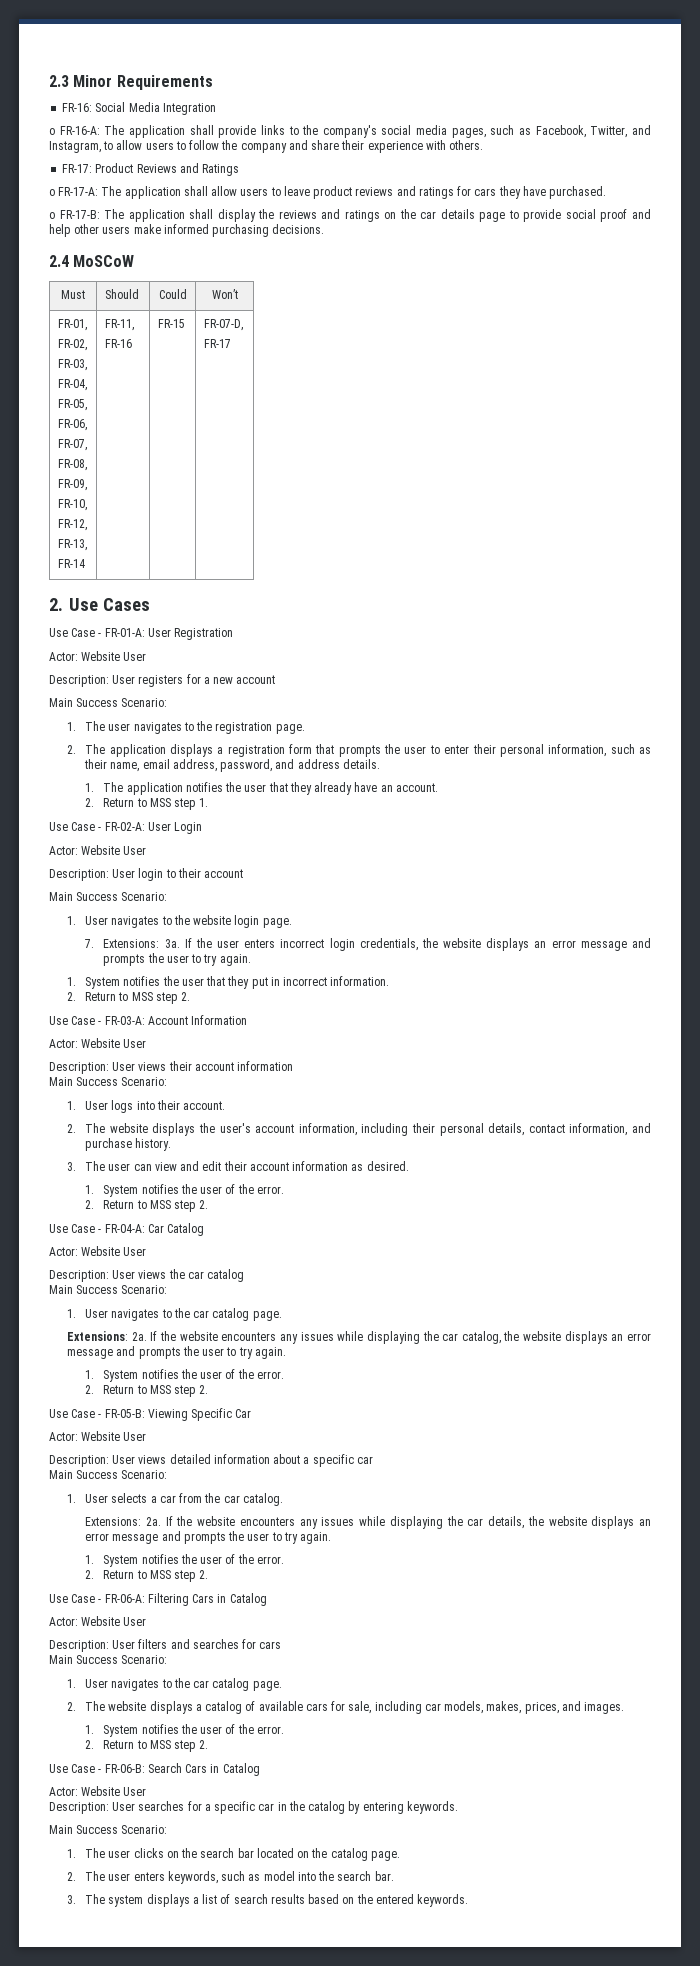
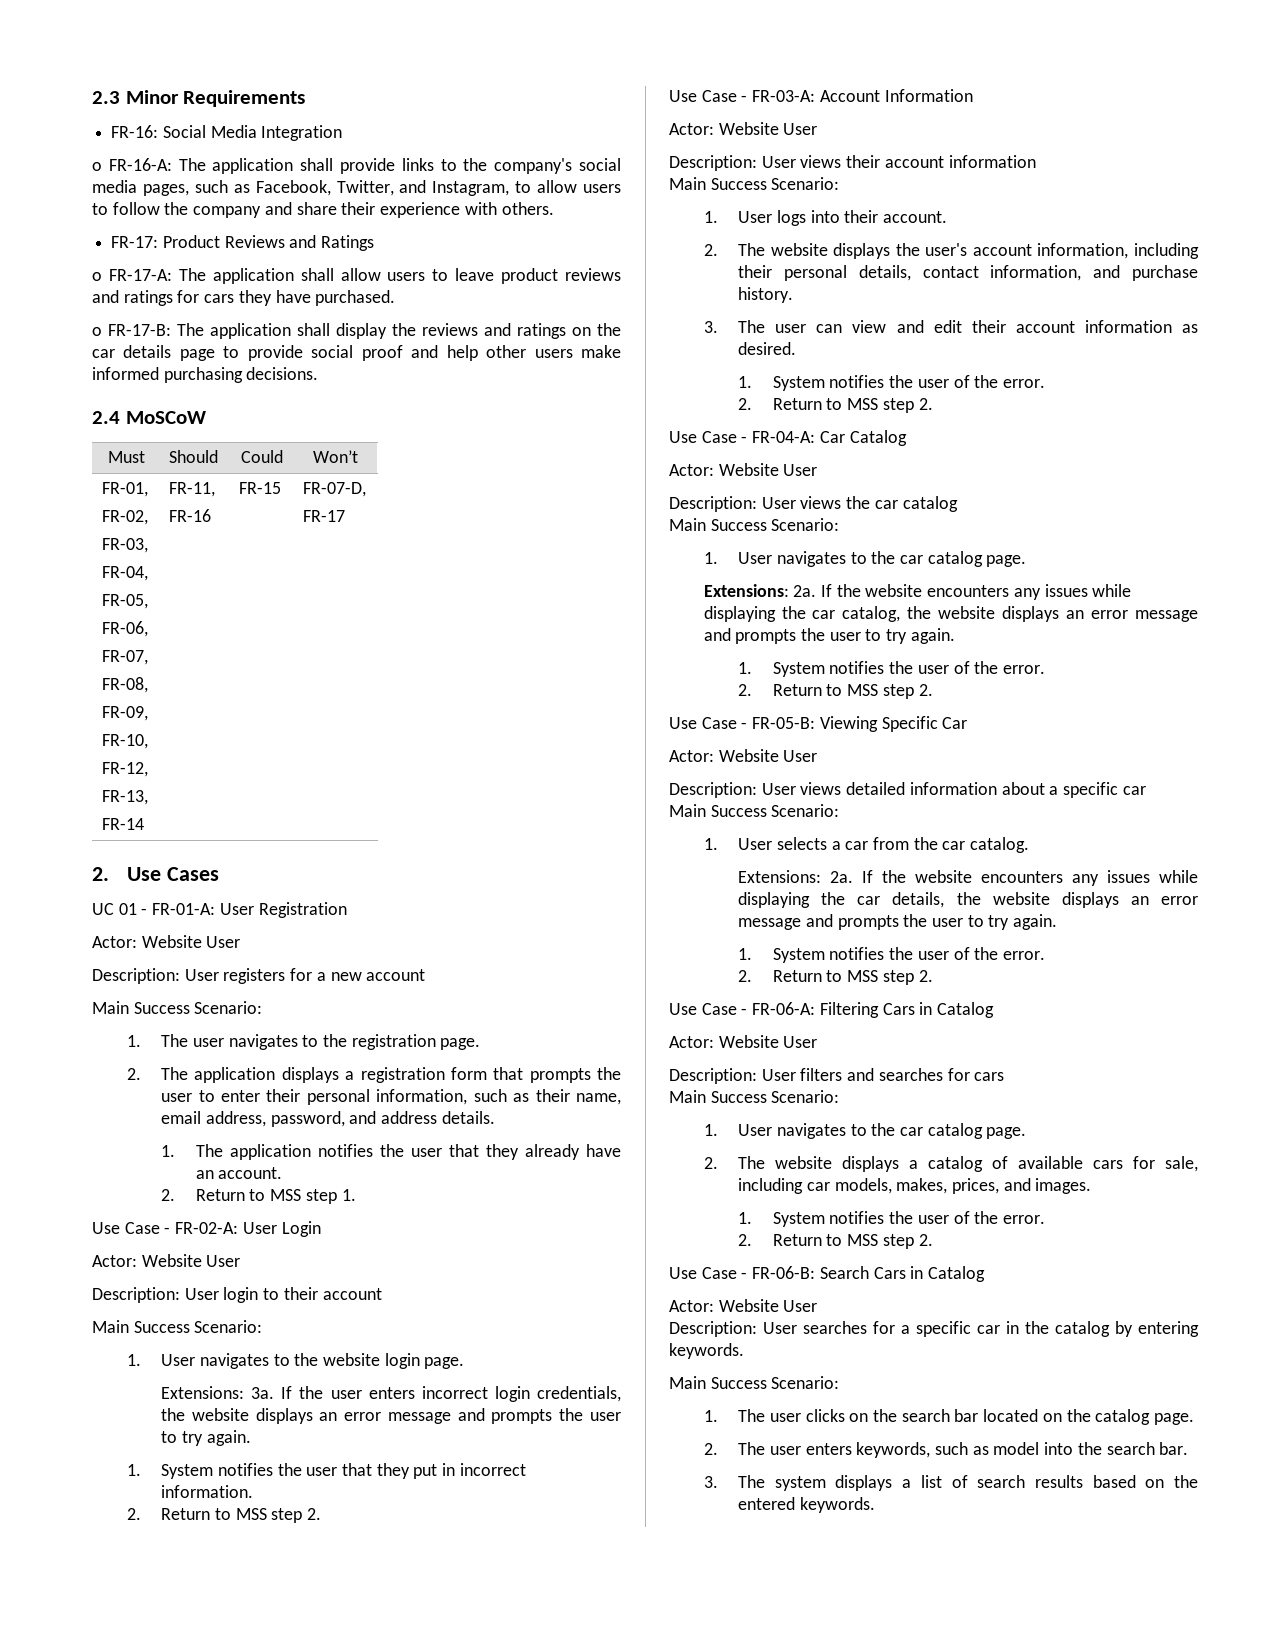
[49,628,96,637] Use Case -> [92,903,137,915] UC 01
[85,939,95,948] 7. -> (465, 1363) none

